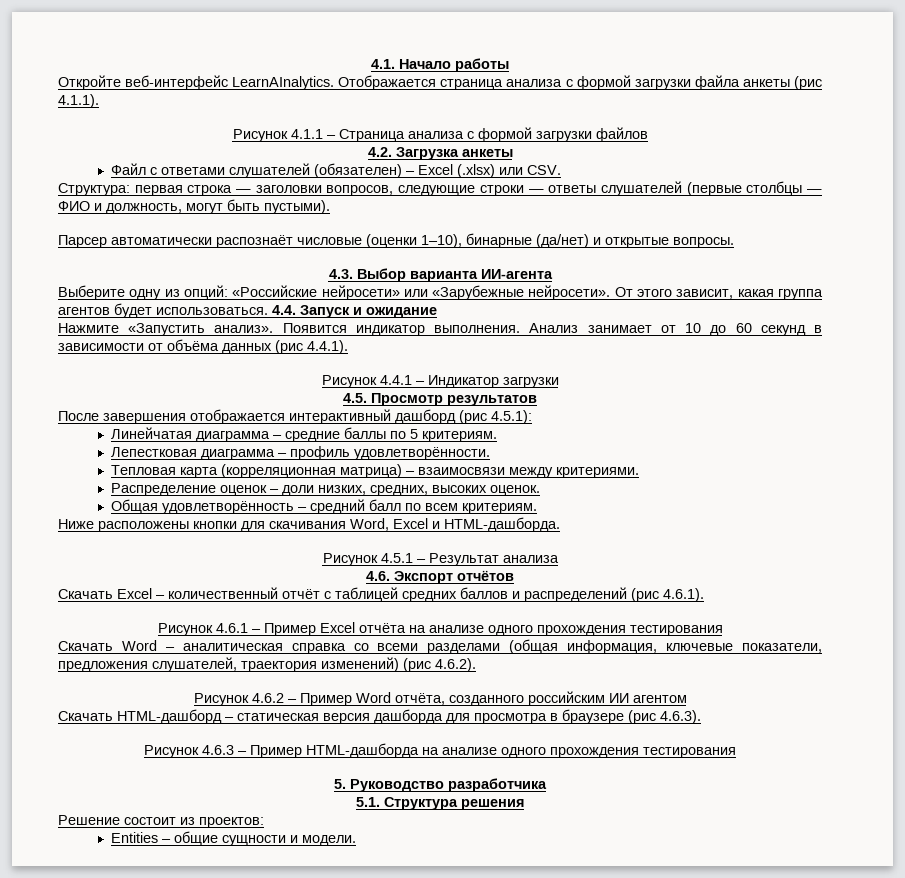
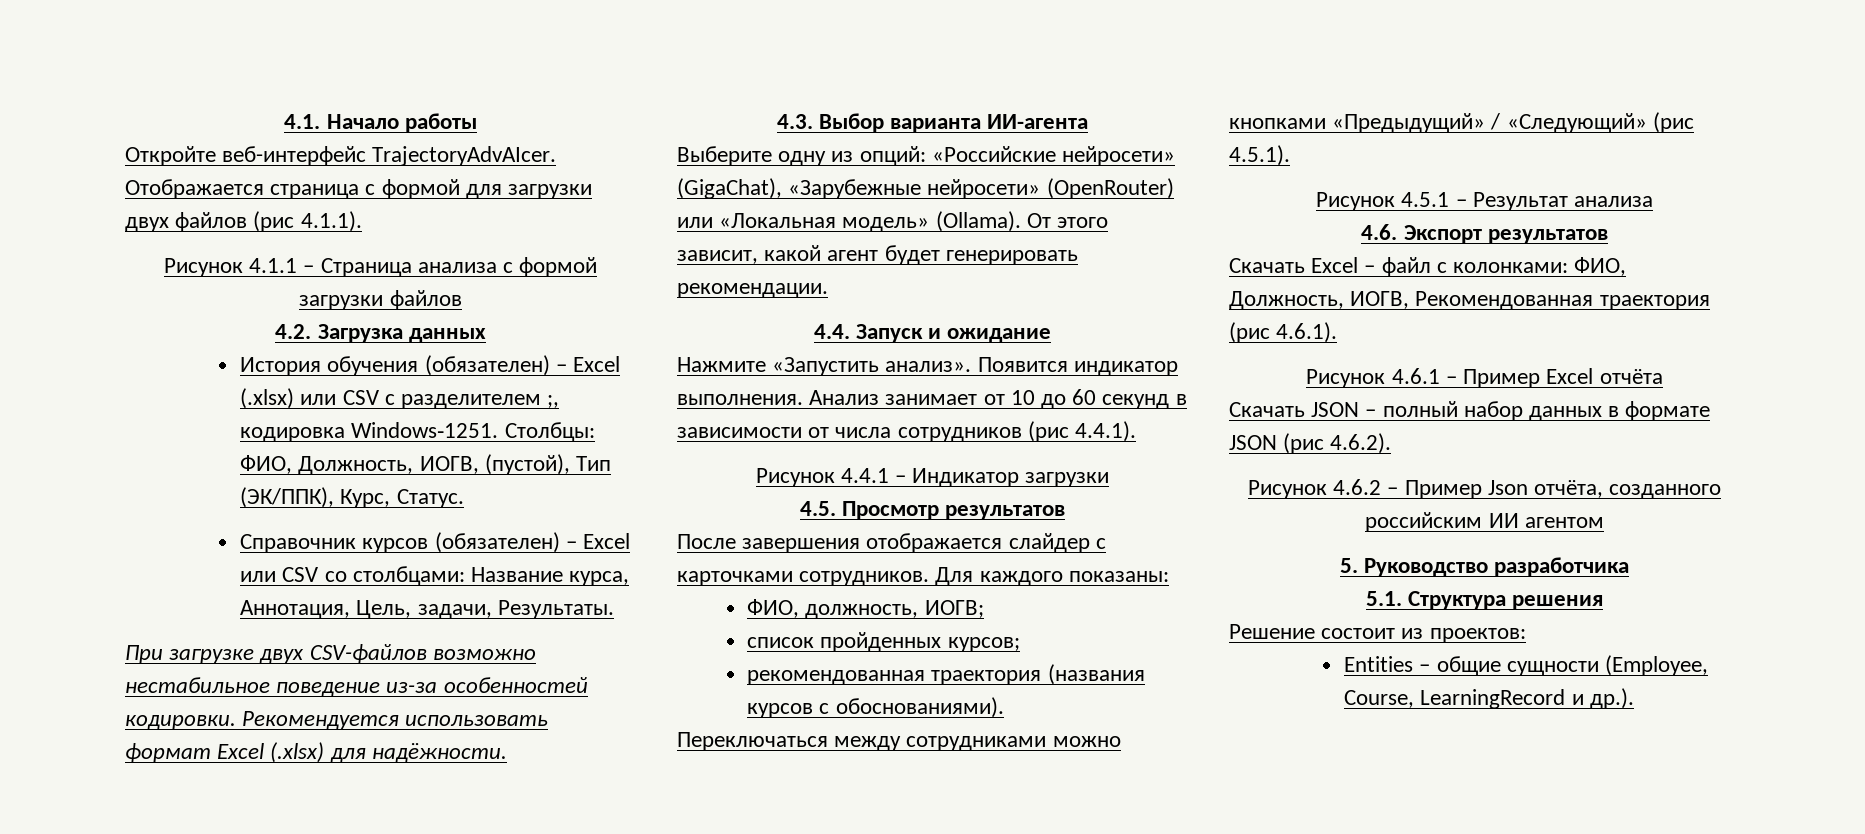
[232,76,335,90] LearnAInalytics. -> [372,146,557,166] TrajectoryAdvAIcer.
[506,75,790,90] анализа с формой загрузки файла анкеты -> [365,179,593,199] [125,212,248,232] с формой для загрузки двух файлов
[461,149,513,157] [111,163,311,178] анкеты // Файл с ответами слушателей -> [408,328,486,343] [240,356,419,376] данных // История обучения
[527,165,562,175] [58,181,822,196] [58,199,330,214] [58,233,734,248] CSV. // Структура: первая строка — заголовки вопросов, следующие строки — ответы слушателей (первые столбцы — ФИО и должность, могут быть пустыми). // Парсер автоматически распознаёт числовые (оценки 1–10), бинарные (да/нет) и открытые вопросы. -> [342,390,560,409] [240,422,595,442] [240,454,611,475] [240,487,464,508] [240,532,630,553] [240,566,630,586] [240,600,614,619] [125,644,536,664] [125,677,588,697] [125,711,549,730] [125,742,507,763] CSV с разделителем ;, кодировка Windows‑1251. Столбцы: ФИО, Должность, ИОГВ, (пустой), Тип (ЭК/ППК), Курс, Статус. // Справочник курсов (обязателен) – Excel или CSV со столбцами: Название курса, Аннотация, Цель, задачи, Результаты. // При загрузке двух CSV-файлов возможно нестабильное поведение из-за особенностей кодировки. Рекомендуется использовать формат Excel (.xlsx) для надёжности.
[403,285,823,300] [58,303,268,318] или «Зарубежные нейросети». От этого зависит, какая группа агентов будет использоваться. -> [677,178,1174,199] [677,211,1109,232] [677,245,1078,265] [677,283,828,298] (GigaChat), «Зарубежные нейросети» (OpenRouter) или «Локальная модель» (Ollama). От этого зависит, какой агент будет генерировать рекомендации. //
[167,339,272,354] объёма данных -> [835,427,1022,442] числа сотрудников
[289,409,532,424] [111,427,498,442] [111,446,491,460] [111,464,640,478] [111,483,541,496] [111,499,538,514] [58,517,560,532] интерактивный дашборд (рис 4.5.1): // Линейчатая диаграмма – средние баллы по 5 критериям. // Лепестковая диаграмма – профиль удовлетворённости. // Тепловая карта (корреляционная матрица) – взаимосвязи между критериями. // Распределение оценок – доли низких, средних, высоких оценок. // Общая удовлетворённость – средний балл по всем критериям. // Ниже расположены кнопки для скачивания Word, Excel и HTML-дашборда. -> [1008,533,1106,553] [677,567,1169,586] [747,599,984,619] [747,632,1020,652] [747,664,1145,685] [747,697,1004,718] [677,732,1121,751] [1229,112,1694,133] [1229,145,1290,166] слайдер с карточками сотрудников. Для каждого показаны: // ФИО, должность, ИОГВ; // список пройденных курсов; // рекомендованная траектория (названия курсов с обоснованиями). // Переключаться между сотрудниками можно кнопками «Предыдущий» / «Следующий» (рис 4.5.1).
[457,570,514,581] отчётов -> [1487,229,1608,244] результатов
[168,587,627,602] количественный отчёт с таблицей средних баллов и распределений -> [1381,257,1627,277] [1229,291,1710,310] файл с колонками: ФИО, Должность, ИОГВ, Рекомендованная траектория
[408,625,723,636] [58,639,822,654] [58,657,399,672] на анализе одного прохождения тестирования // Скачать Word – аналитическая справка со всеми разделами (общая информация, ключевые показатели, предложения слушателей, траектория изменений) -> [1229,401,1711,421] [1229,435,1277,450] // Скачать JSON – полный набор данных в формате JSON
[355,692,391,703] Word -> [1487,480,1528,495] Json
[58,709,701,724] [144,743,736,758] // Скачать HTML-дашборд – статическая версия дашборда для просмотра в браузере (рис 4.6.3). // Рисунок 4.6.3 – Пример HTML-дашборда на анализе одного прохождения тестирования -> (1604, 522) none
[290,835,357,846] и модели. -> [1604,655,1708,676] [1344,688,1634,709] (Employee, Course, LearningRecord и др.).

